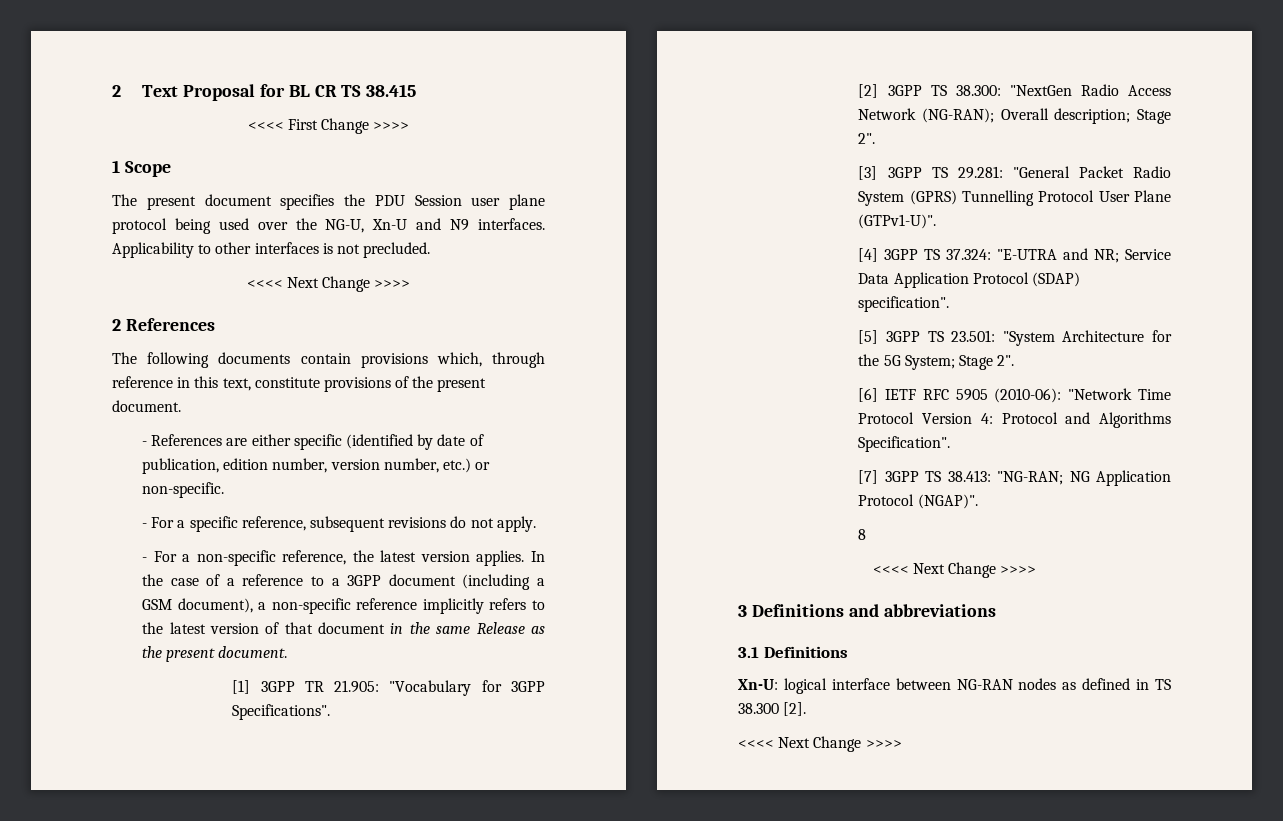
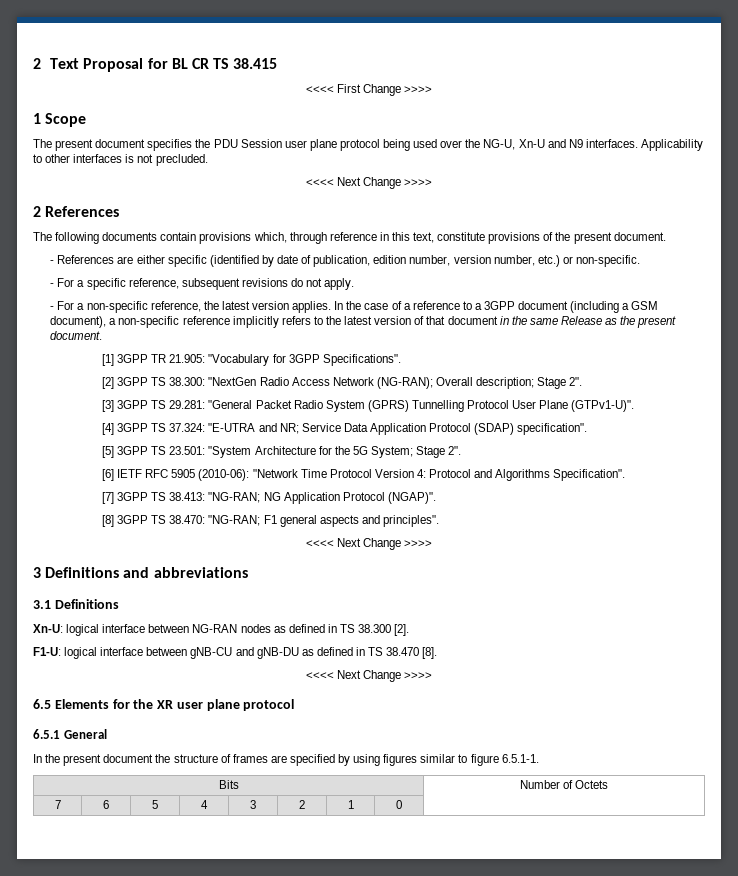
[858,529,867,540] 8 -> [102,515,439,527] [8] 3GPP TS 38.470: "NG-RAN; F1 general aspects and principles".
[738,736,902,752] <<<< Next Change >>>> -> [33,647,438,659] [305,670,433,682] [33,699,295,711] [33,729,107,739] [33,754,539,766] [218,780,239,789] [519,780,609,789] [54,800,61,809] [103,800,109,809] [152,800,158,809] [201,800,208,809] [250,800,256,809] [299,800,306,809] [347,800,354,809] [396,800,403,809] F1-U: logical interface between gNB-CU and gNB-DU as defined in TS 38.470 [8]. // <<<< Next Change >>>> // 6.5 Elements for the XR user plane protocol // 6.5.1 General // In the present document the structure of frames are specified by using figures similar to figure 6.5.1-1. // Bits | Number of Octets // 7 | 6 | 5 | 4 | 3 | 2 | 1 | 0 |

